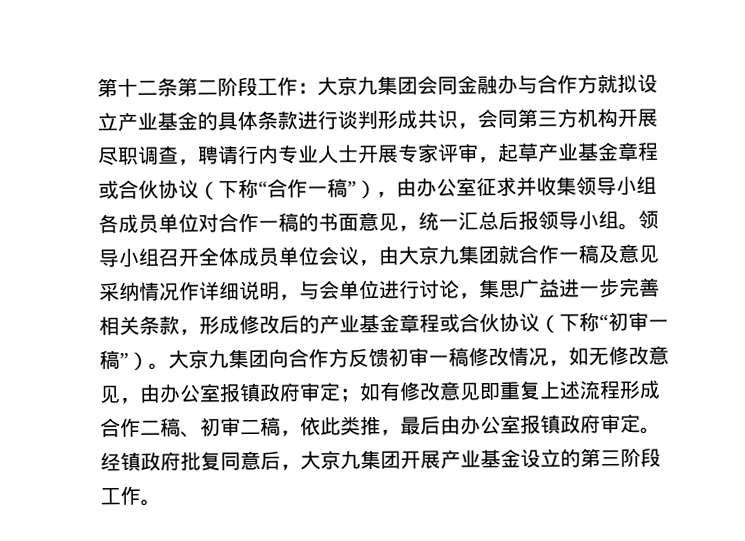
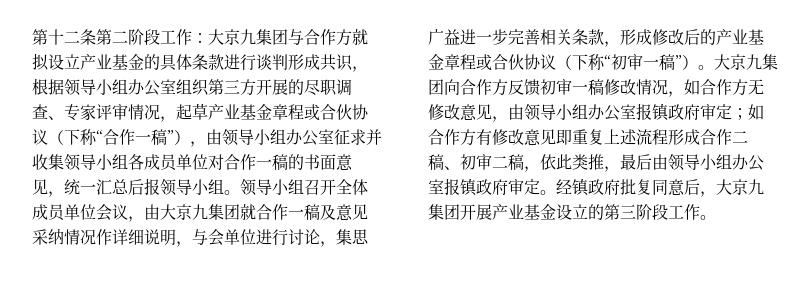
[417,74,518,95] 会同金融办 -> (288, 37) none
[477,108,658,129] [98,144,399,166] 会同第三方机构开展尽职调查，聘请行内专业人士开展 -> [32,78,352,96] [32,104,64,120] 根据领导小组办公室组织第三方开展的尽职调查、
(479, 153) none -> [128,104,160,120] 情况
(417, 187) none -> [222,129,286,146] 领导小组
(589, 356) none -> [700,79,748,96] 合作方
(161, 393) none -> [524,104,588,121] 领导小组
(381, 391) none -> [428,129,476,146] 合作方
(461, 425) none -> [668,154,732,171] 领导小组

